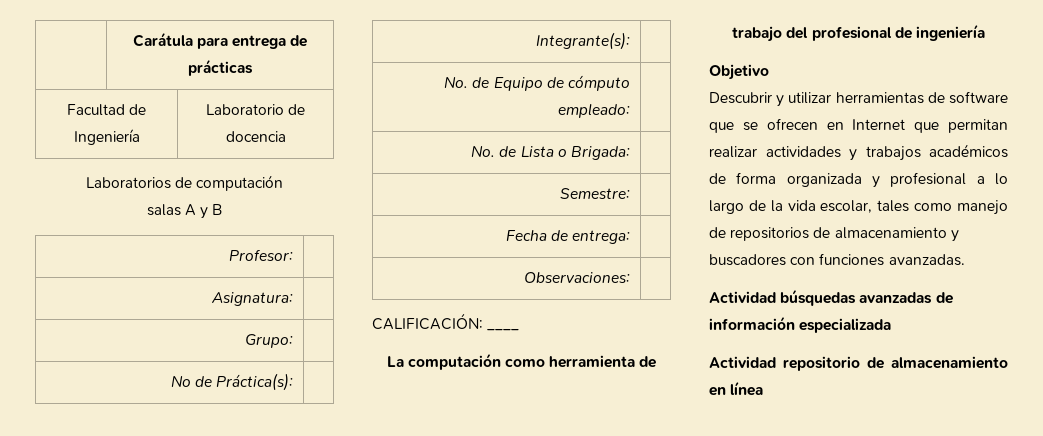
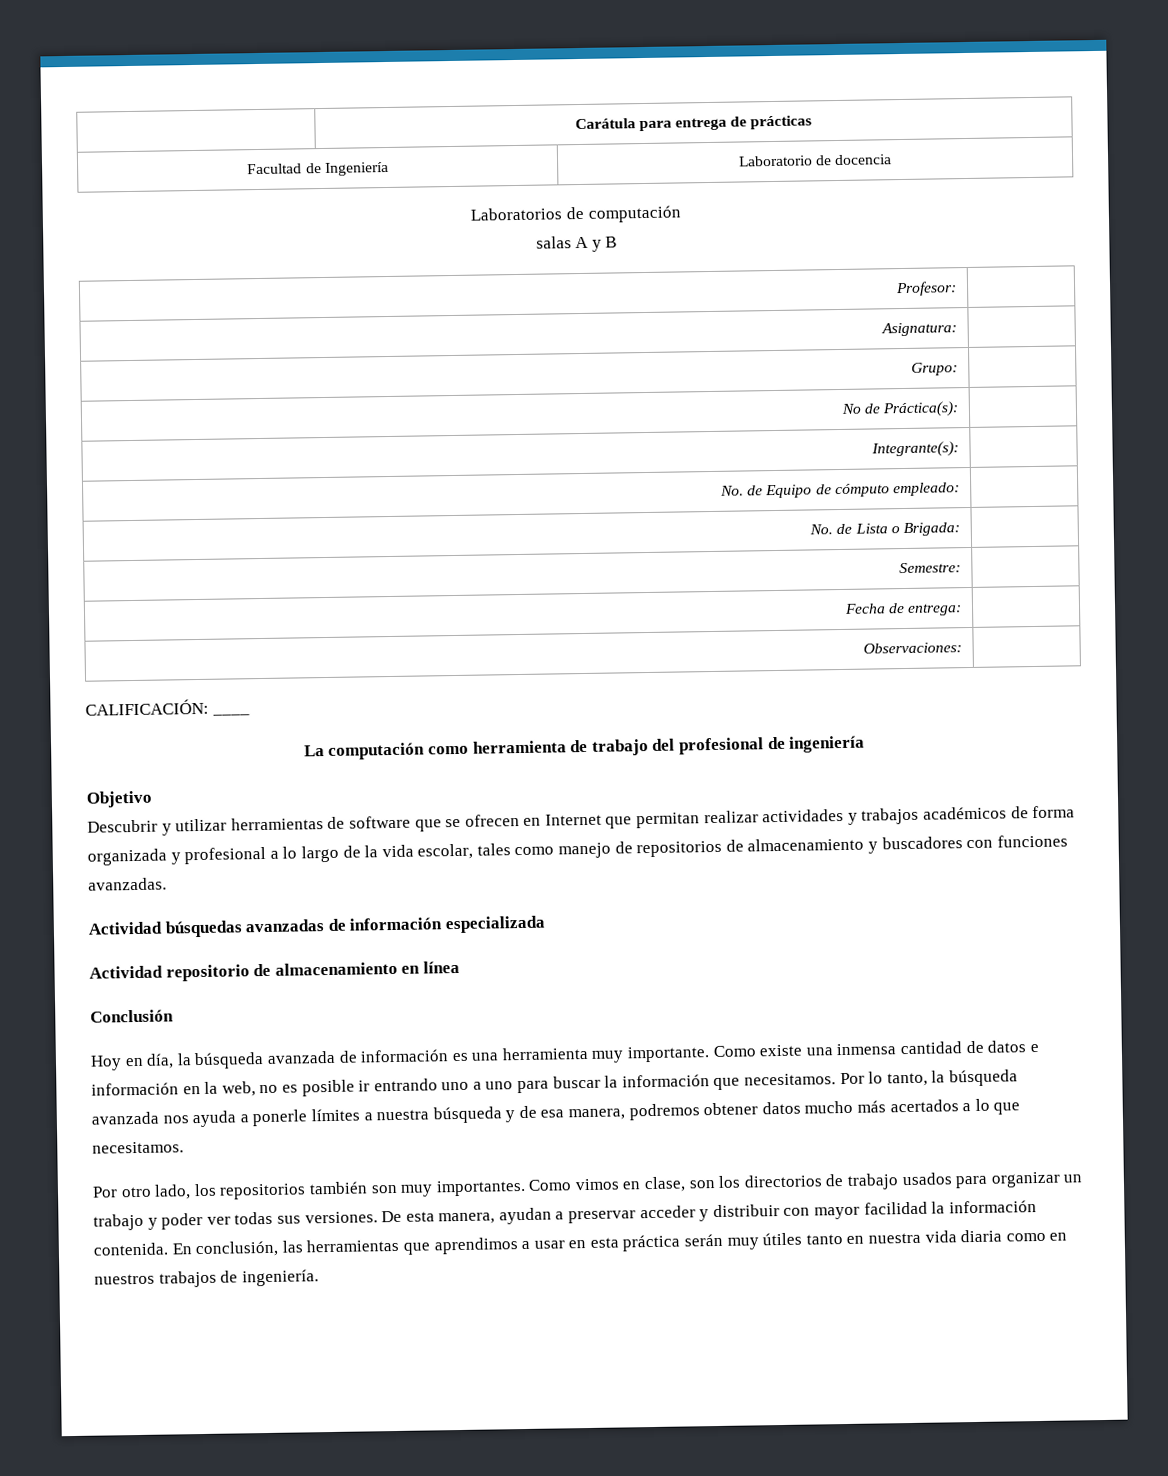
(764, 388) none -> [90,1009,174,1023] [90,1040,1039,1071] [91,1069,1018,1097] [91,1098,1021,1128] [92,1141,184,1154] [92,1171,1083,1200] [93,1200,1037,1231] [93,1229,1068,1258] [94,1269,319,1288] // Conclusión // Hoy en día, la búsqueda avanzada de información es una herramienta muy importante. Como existe una inmensa cantidad de datos e información en la web, no es posible ir entrando uno a uno para buscar la información que necesitamos. Por lo tanto, la búsqueda avanzada nos ayuda a ponerle límites a nuestra búsqueda y de esa manera, podremos obtener datos mucho más acertados a lo que necesitamos. // Por otro lado, los repositorios también son muy importantes. Como vimos en clase, son los directorios de trabajo usados para organizar un trabajo y poder ver todas sus versiones. De esta manera, ayudan a preservar acceder y distribuir con mayor facilidad la información contenida. En conclusión, las herramientas que aprendimos a usar en esta práctica serán muy útiles tanto en nuestra vida diaria como en nuestros trabajos de ingeniería.

